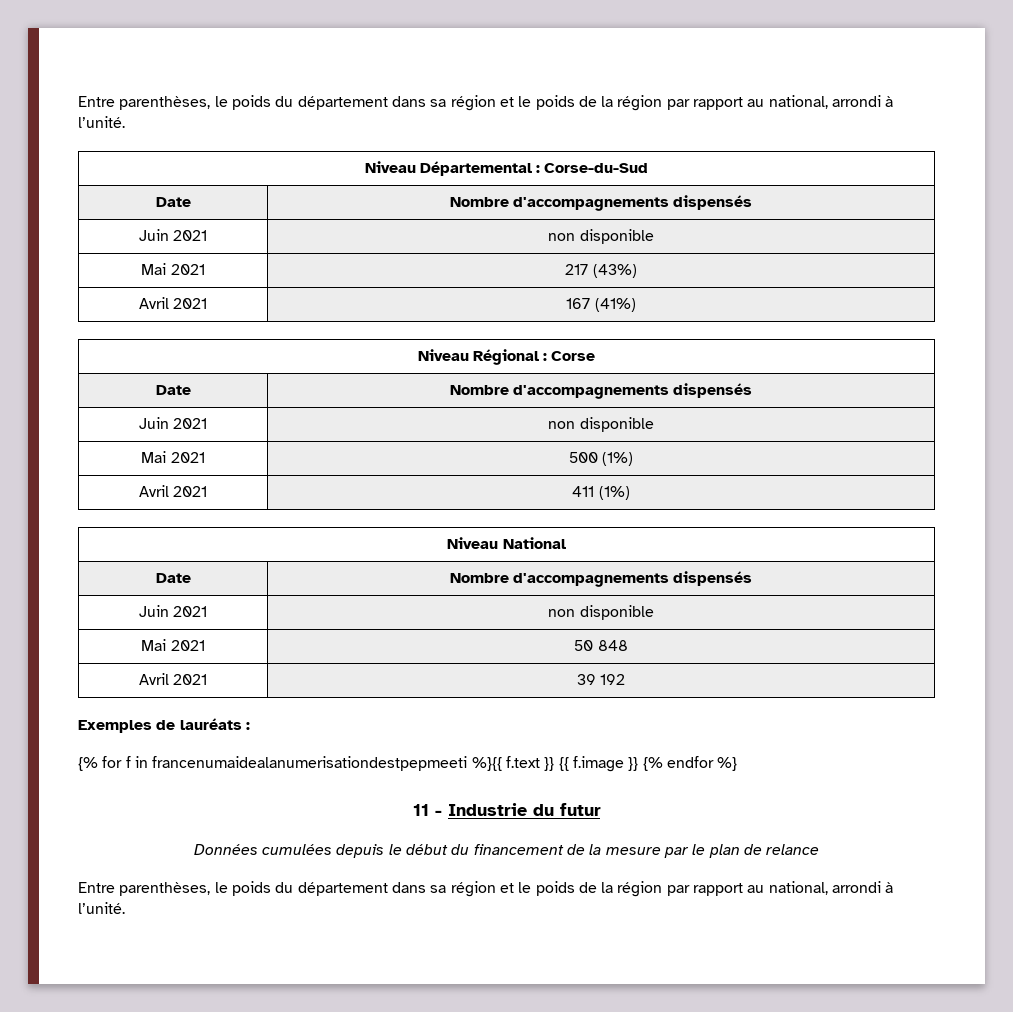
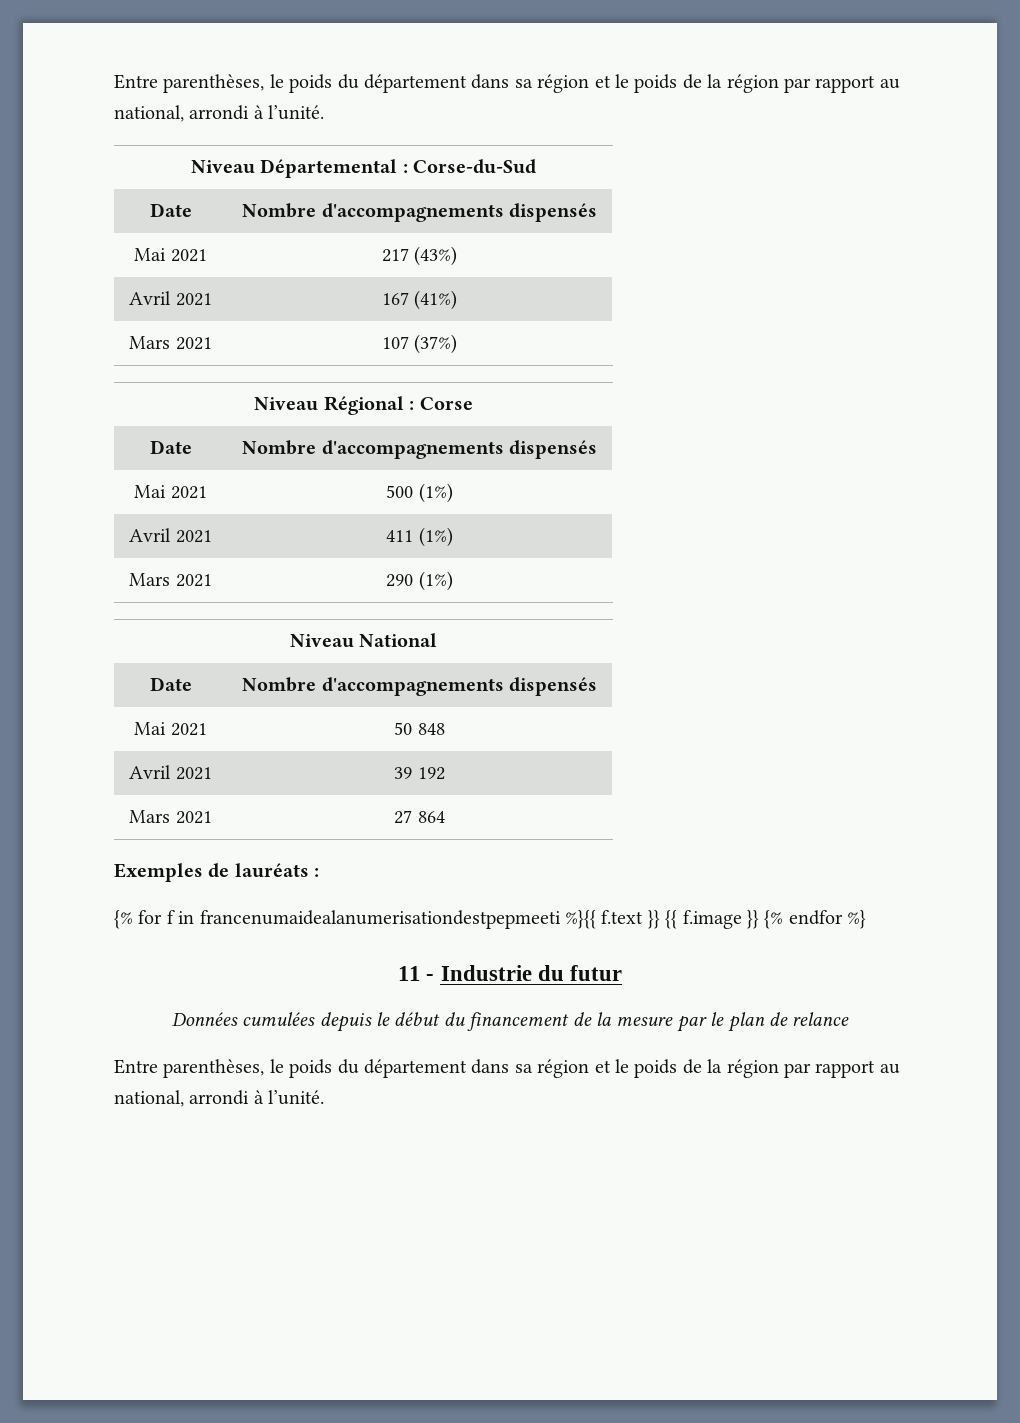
[138,229,208,241] [548,229,654,244] // Juin 2021 | non disponible -> (597, 212) none
(636, 305) none -> [129,336,212,350] [381,334,458,354] // Mars 2021 | 107 (37%)
[138,417,208,429] [548,417,654,432] // Juin 2021 | non disponible -> (597, 449) none
(630, 493) none -> [129,573,212,587] [386,571,453,591] // Mars 2021 | 290 (1%)
[138,605,208,617] [548,605,654,620] // Juin 2021 | non disponible -> (597, 686) none
(626, 679) none -> [129,810,212,824] [394,810,445,824] // Mars 2021 | 27 864

